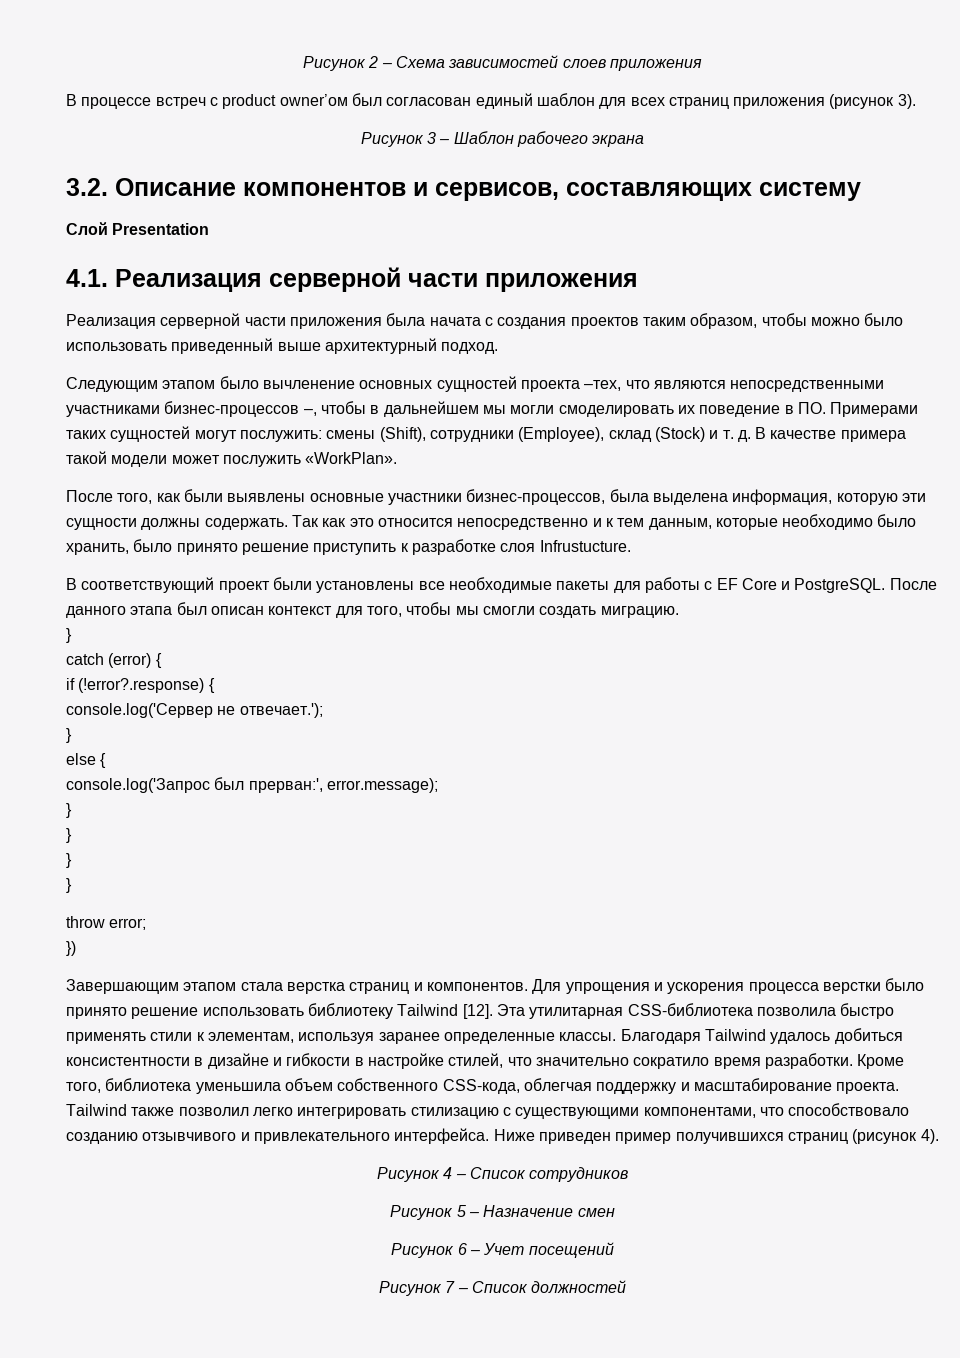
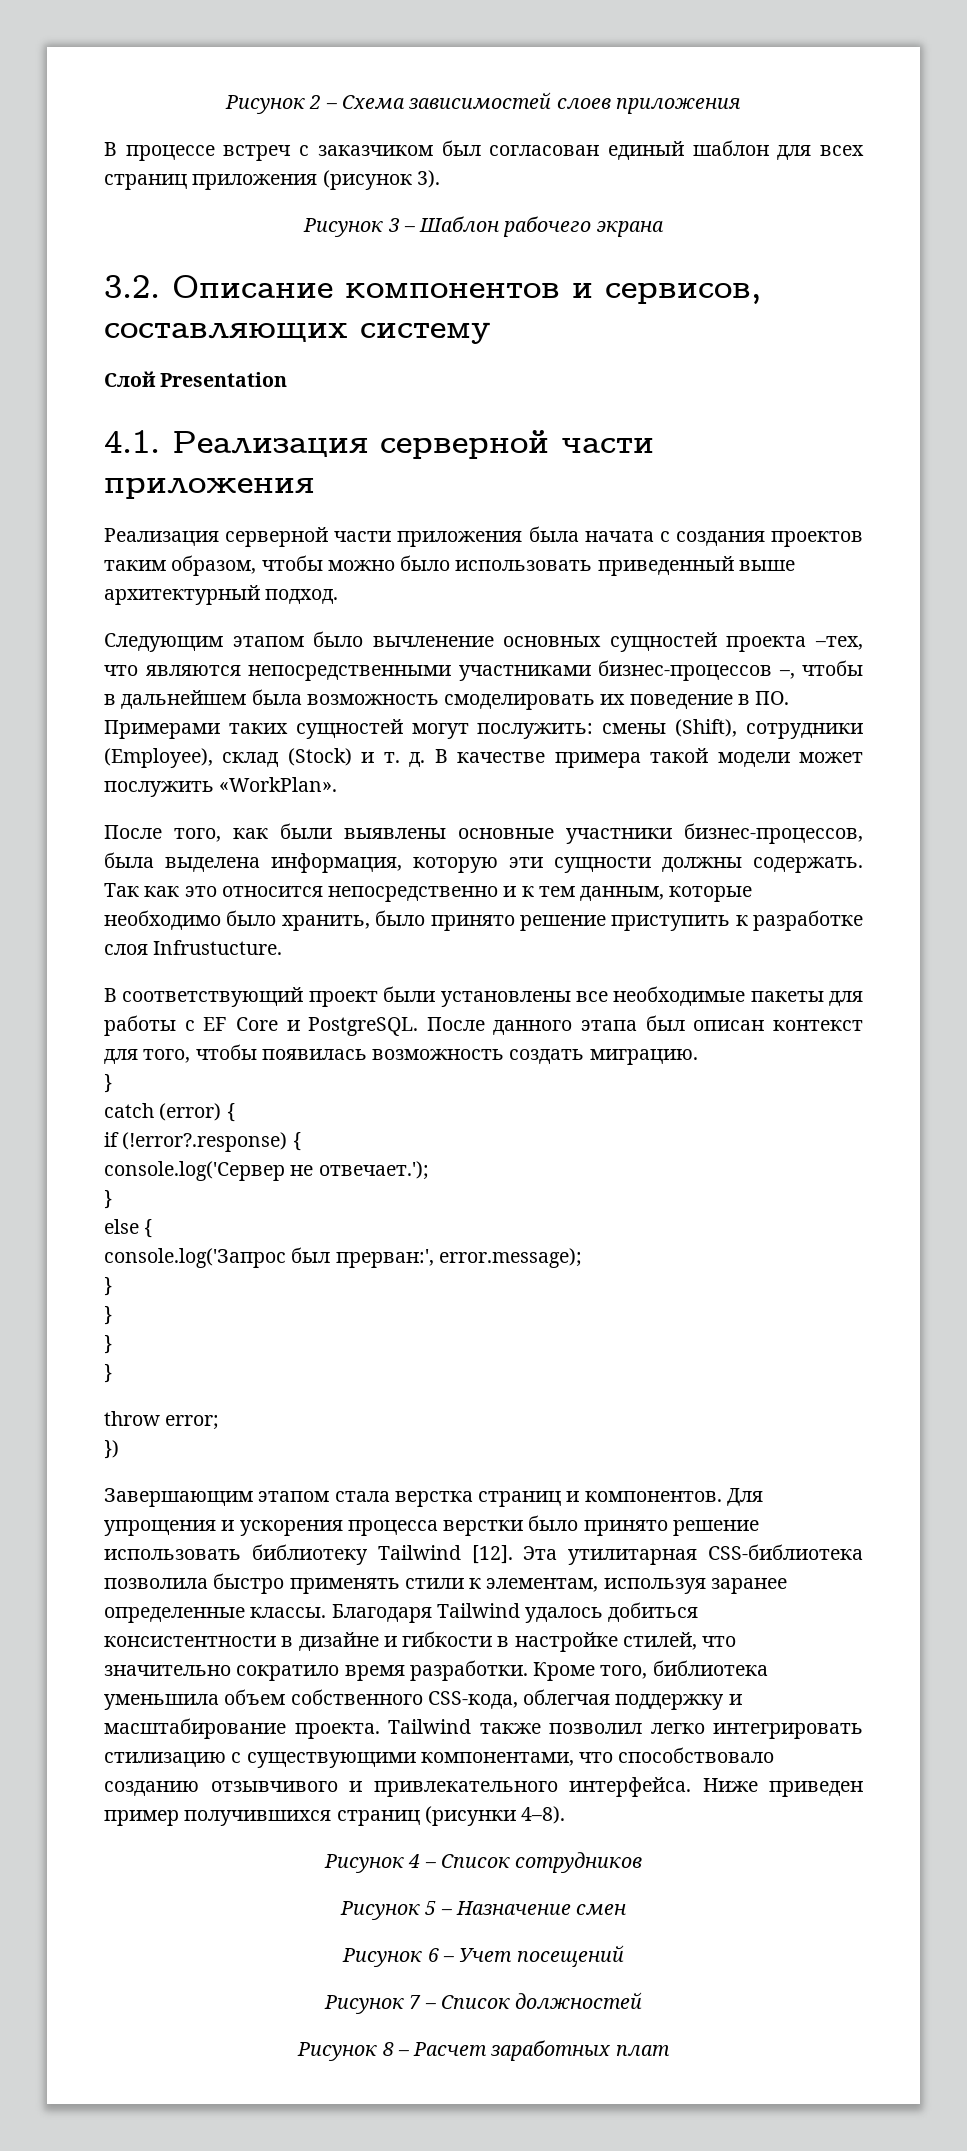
[222,94,348,109] product owner’ом -> [317,145,433,156] заказчиком
[482,405,555,414] мы могли -> [251,689,439,705] была возможность
[455,606,535,615] мы смогли -> [261,1049,505,1060] появилась возможность
[852,1129,939,1144] (рисунок 4). -> [424,1806,566,1826] (рисунки 4–8).
(627, 1286) none -> [297,2040,670,2061] // Рисунок 8 – Расчет заработных плат

